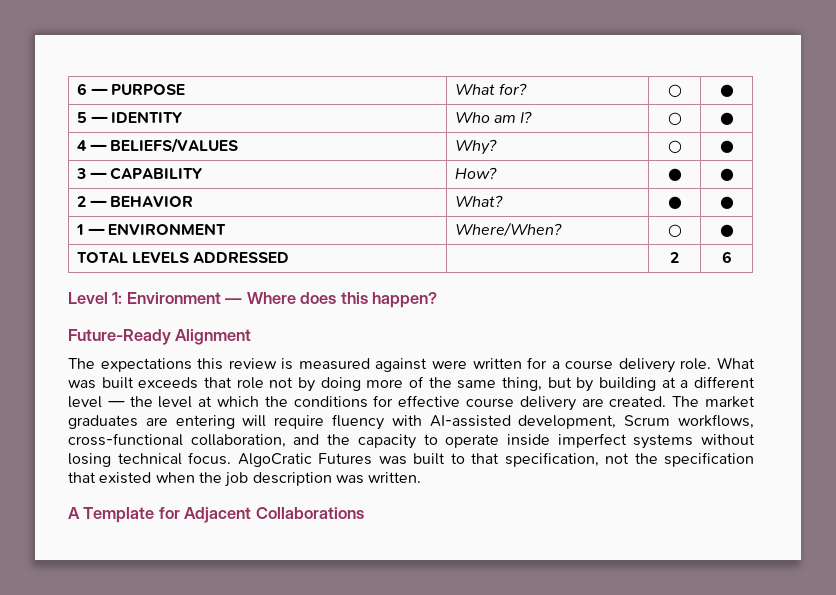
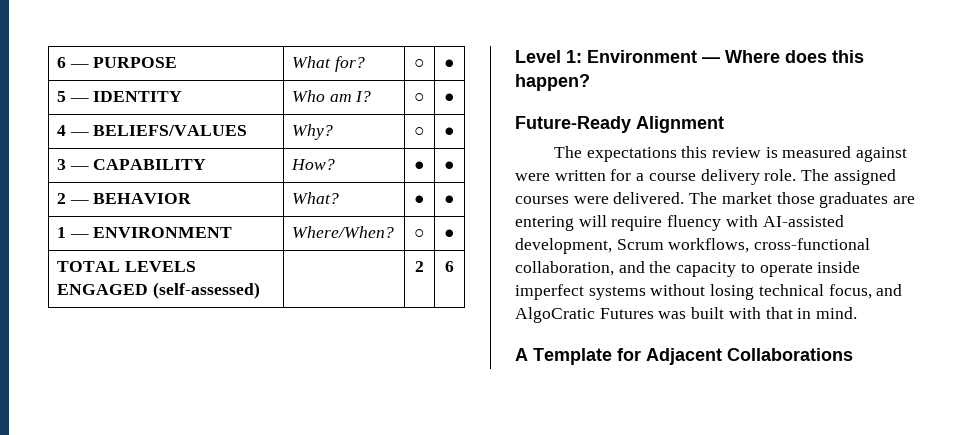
[193,252,290,263] ADDRESSED -> [56,282,260,299] ENGAGED (self-assessed)
[716,357,755,369] [68,376,755,392] [68,395,667,411] What was built exceeds that role not by doing more of the same thing, but by building at a different level — the level at which the conditions for effective course delivery are created. -> [801,169,896,185] [515,192,685,204] The assigned courses were delivered.
(755, 402) none -> [776,192,815,204] those
[188,452,231,465] focus. -> [828,284,903,299] focus, and
[450,452,754,467] [68,472,422,487] to that specification, not the specification that existed when the job description was written. -> [728,307,858,319] with that in mind.

